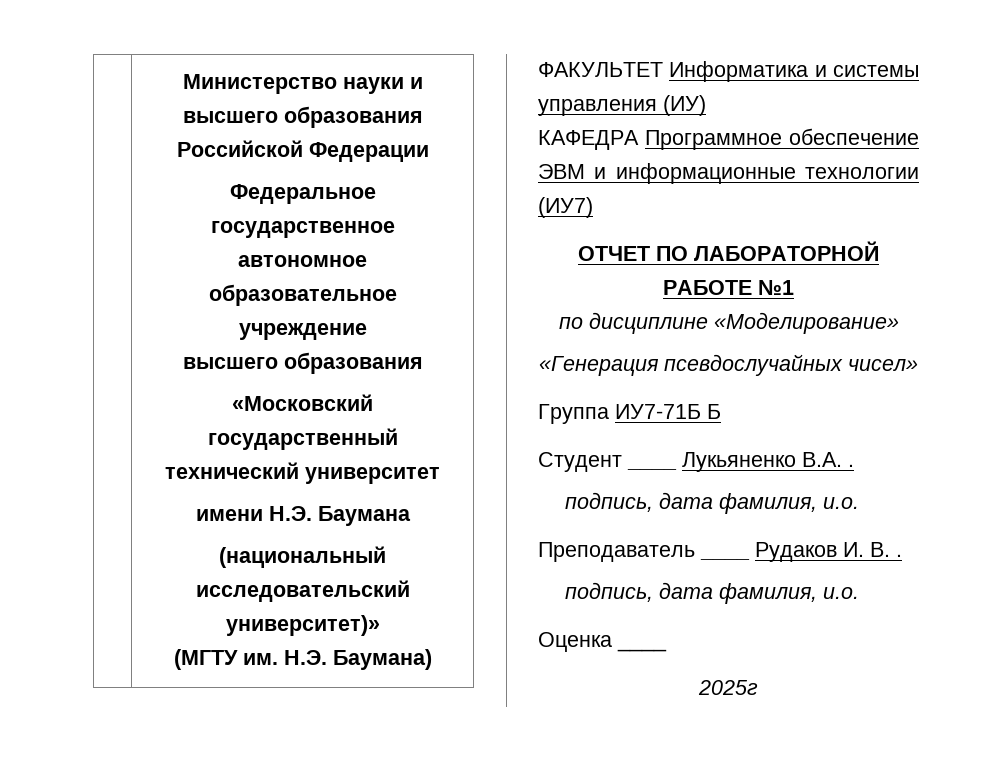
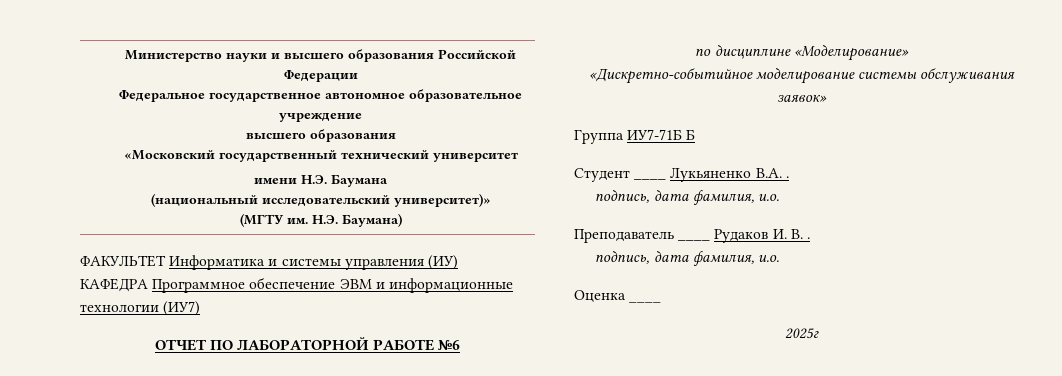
[758,280,794,295] №1 -> [437,340,461,350] №6
[539,354,918,376] «Генерация псевдослучайных чисел» -> [588,67,1016,84] [777,94,827,102] «Дискретно-событийное моделирование системы обслуживания заявок»

